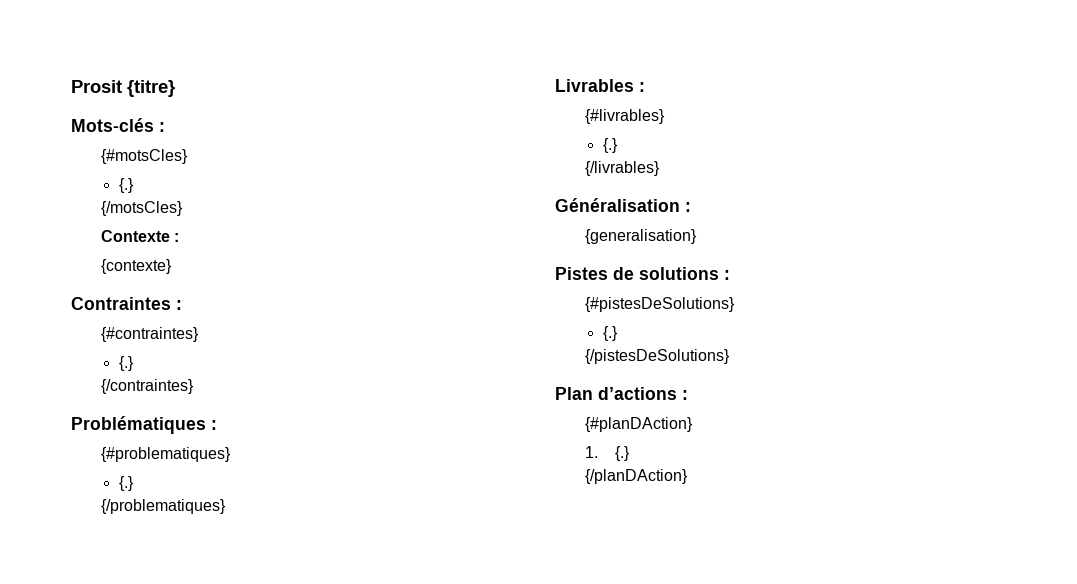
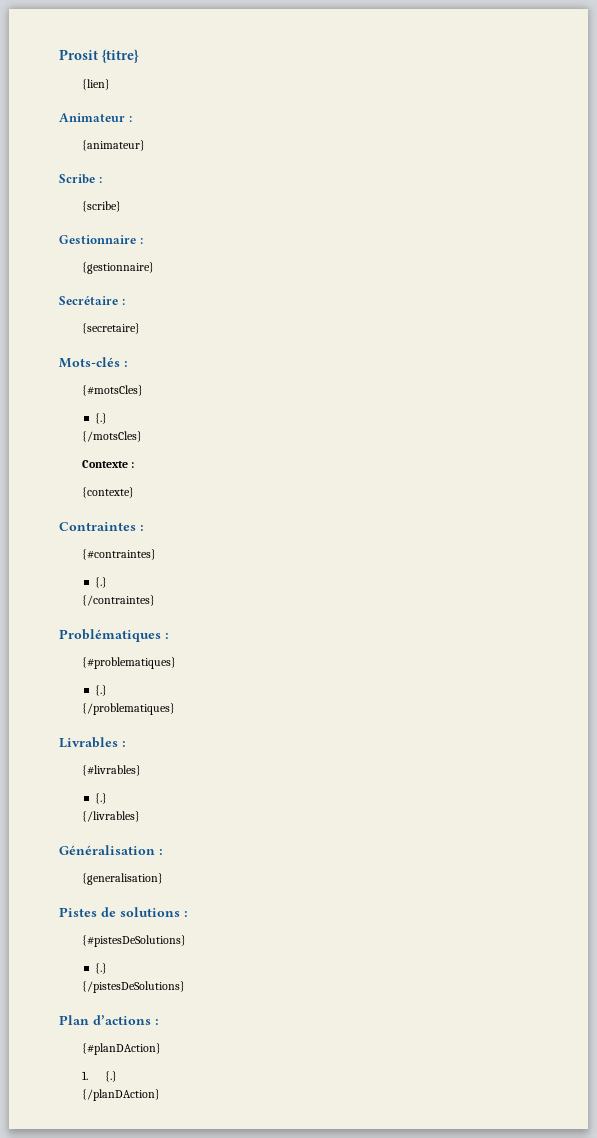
(175, 88) none -> [81,79,110,90] [59,113,132,122] [81,140,145,151] [59,174,102,184] [81,201,121,212] [59,235,143,244] [81,262,154,274] [59,295,125,305] [81,323,140,334] // {lien} // Animateur : // {animateur} // Scribe : // {scribe} // Gestionnaire : // {gestionnaire} // Secrétaire : // {secretaire}

